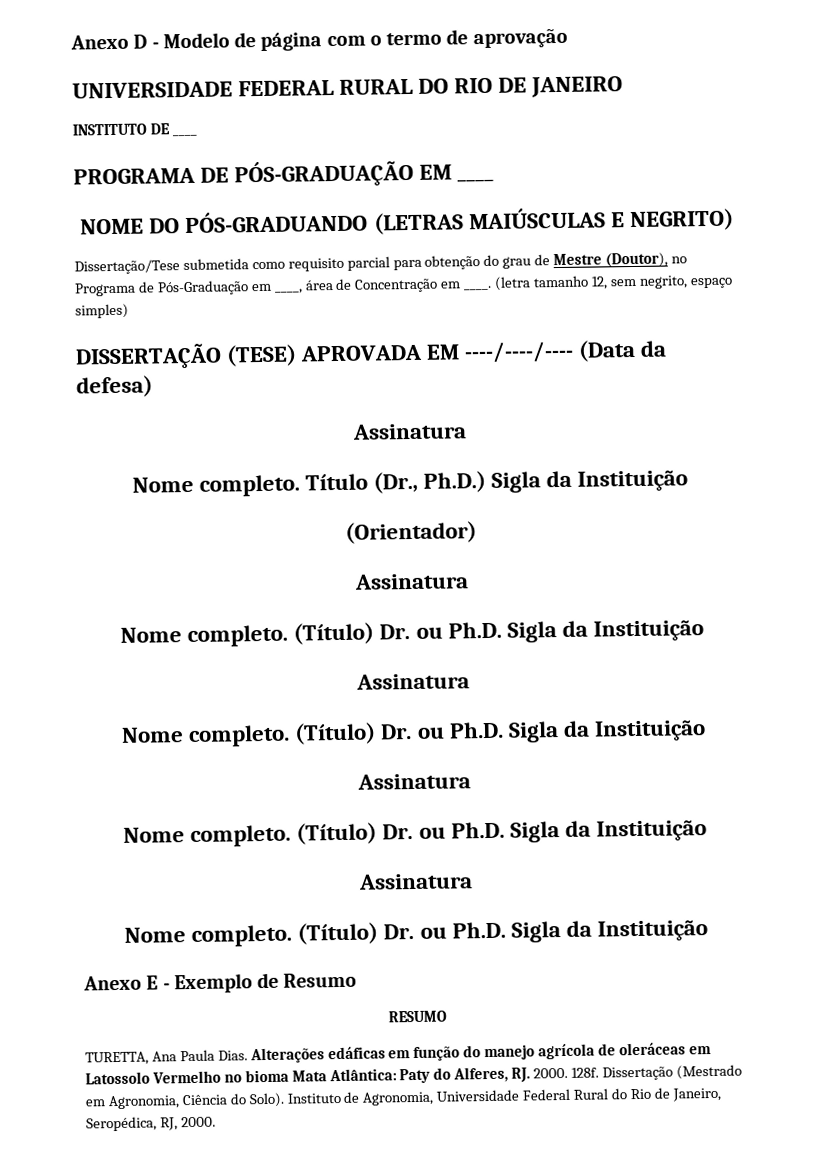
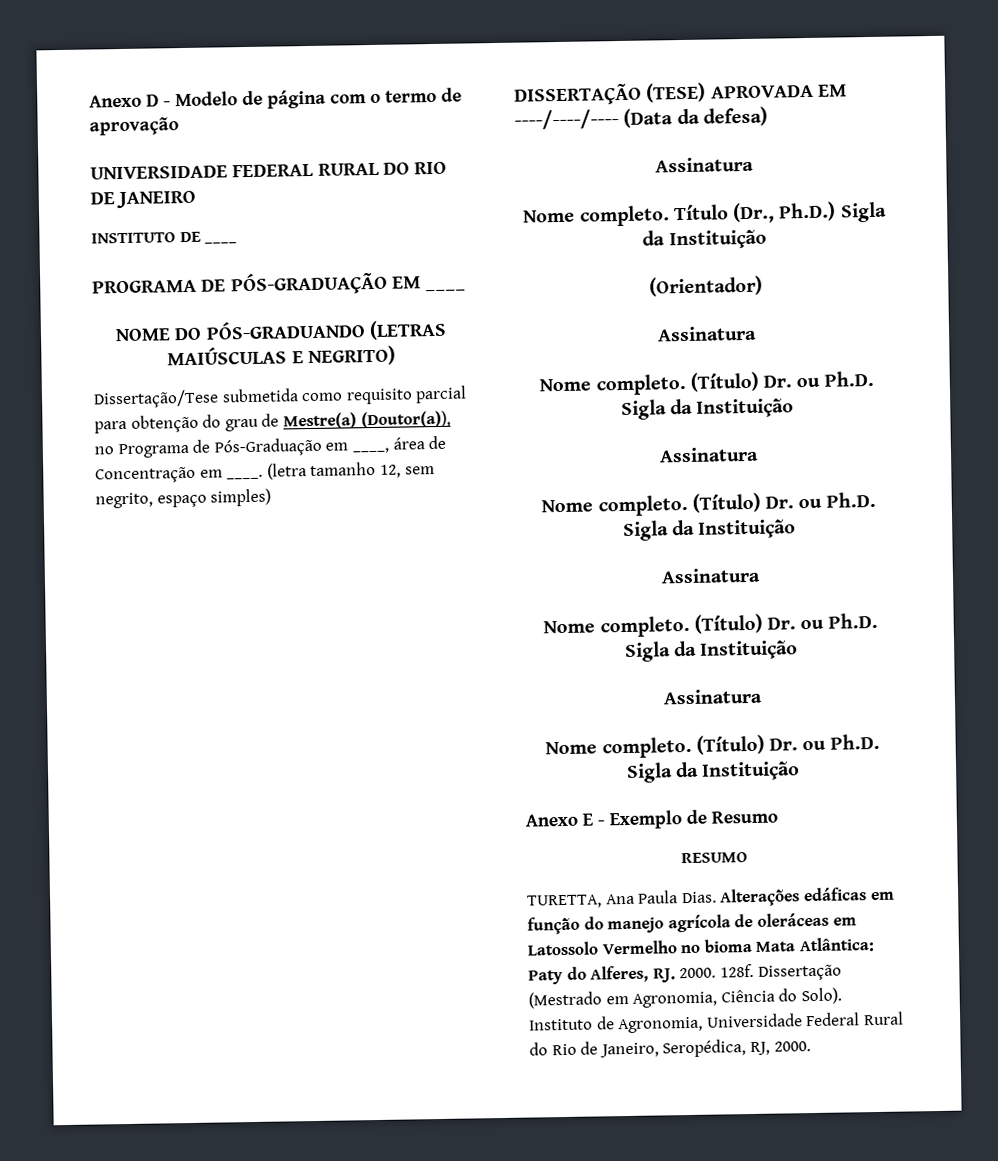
[553,252,669,268] Mestre (Doutor), -> [282,410,451,430] Mestre(a) (Doutor(a)),

